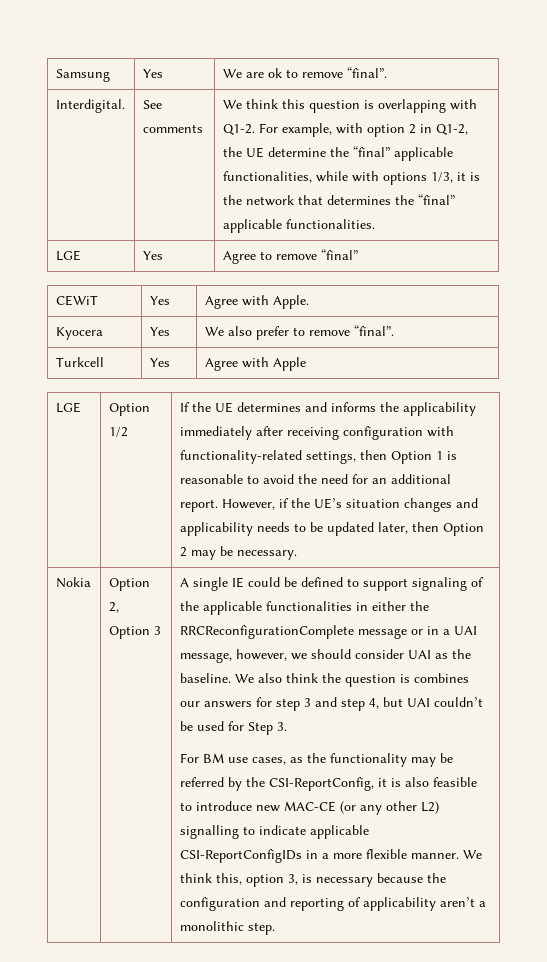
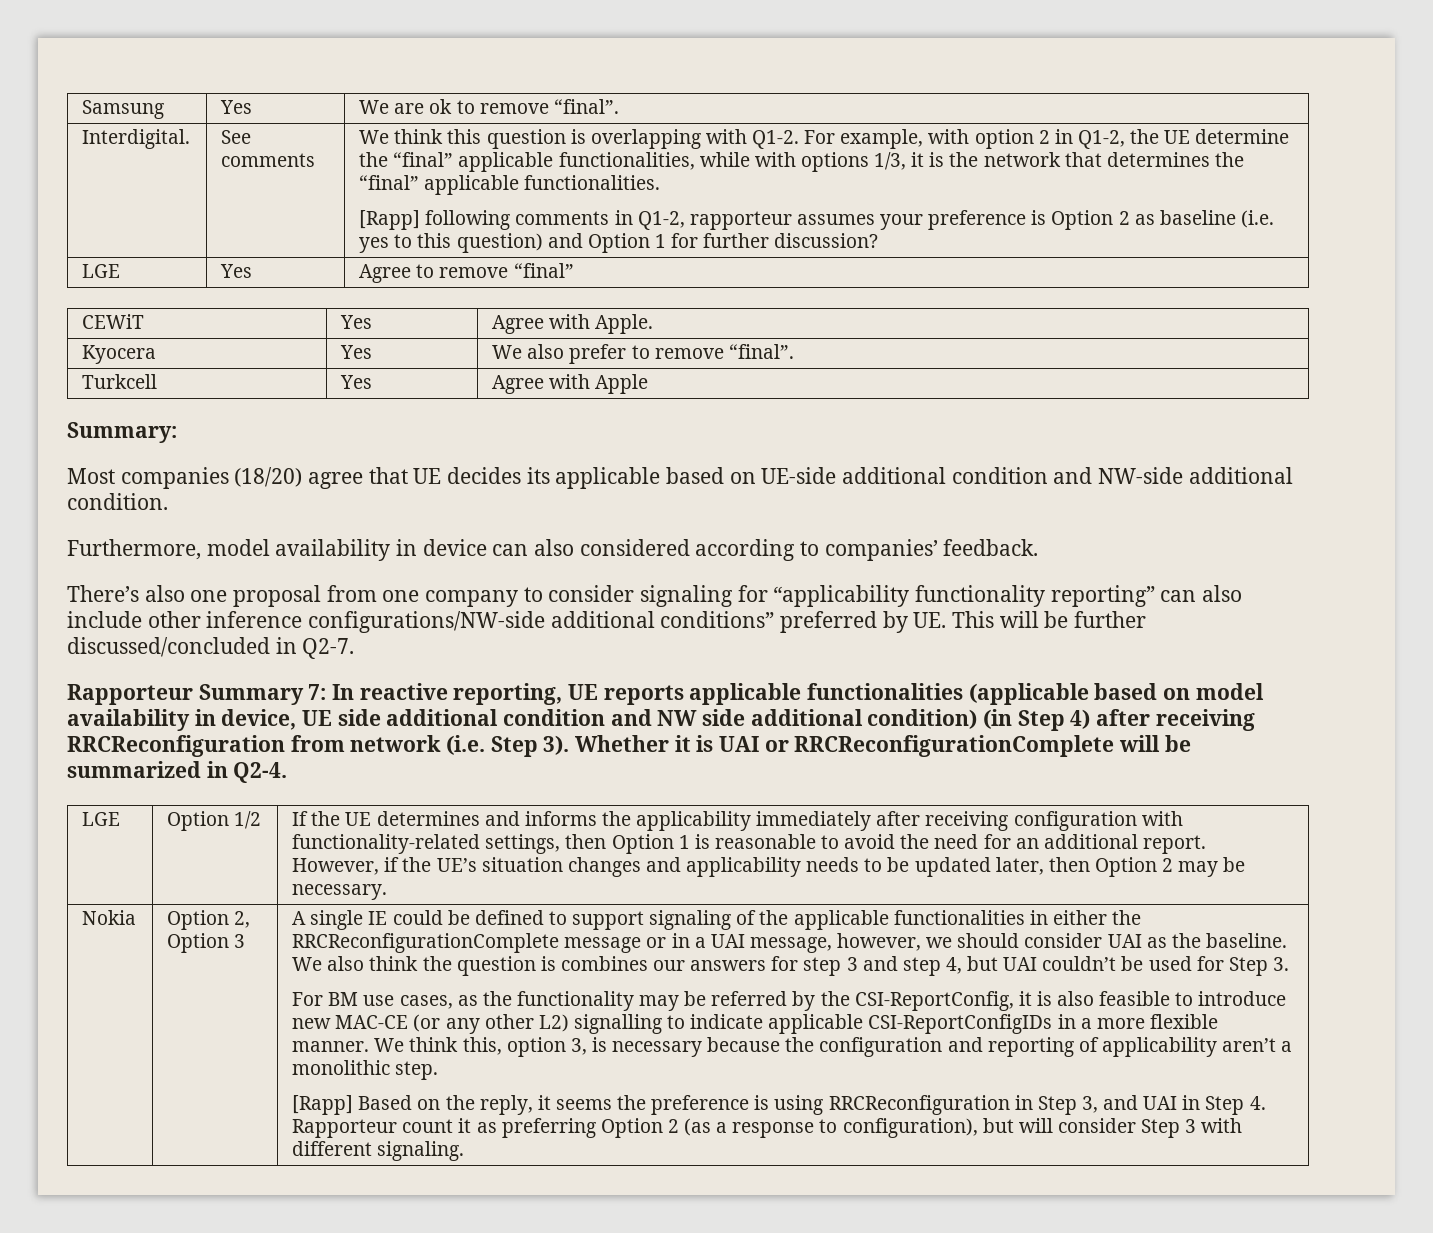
(375, 224) none -> [359,210,1274,230] [359,233,879,253] // [Rapp] following comments in Q1-2, rapporteur assumes your preference is Option 2 as baseline (i.e. yes to this question) and Option 1 for further discussion?
(306, 364) none -> [67,422,177,443] [67,467,1293,489] [67,493,168,510] [67,539,1039,561] [67,585,1243,607] [67,611,1147,633] [67,637,355,659] [67,683,1264,705] [67,709,1255,731] [67,735,1191,757] [67,761,288,783] // Summary: // Most companies (18/20) agree that UE decides its applicable based on UE-side additional condition and NW-side additional condition. // Furthermore, model availability in device can also considered according to companies’ feedback. // There’s also one proposal from one company to consider signaling for “applicability functionality reporting” can also include other inference configurations/NW-side additional conditions” preferred by UE. This will be further discussed/concluded in Q2-7. // Rapporteur Summary 7: In reactive reporting, UE reports applicable functionalities (applicable based on model availability in device, UE side additional condition and NW side additional condition) (in Step 4) after receiving RRCReconfiguration from network (i.e. Step 3). Whether it is UAI or RRCReconfigurationComplete will be summarized in Q2-4.
(275, 928) none -> [292,1095,1266,1115] [292,1118,1243,1138] [292,1141,465,1161] // [Rapp] Based on the reply, it seems the preference is using RRCReconfiguration in Step 3, and UAI in Step 4. Rapporteur count it as preferring Option 2 (as a response to configuration), but will consider Step 3 with different signaling.

